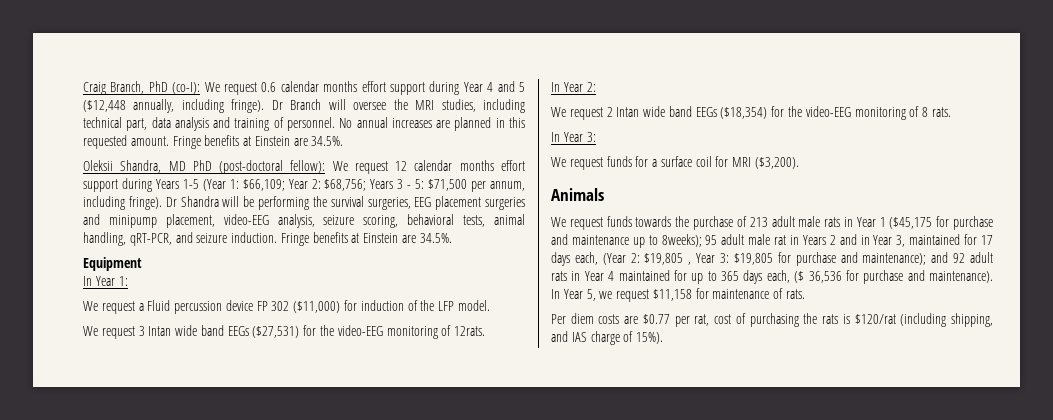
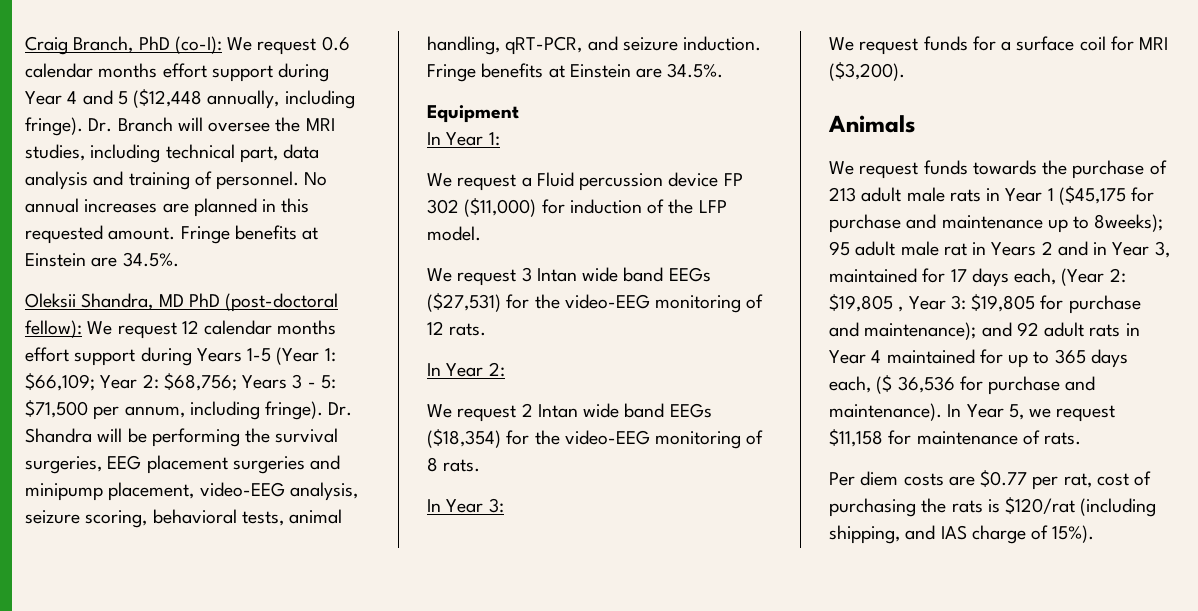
[271,100,283,110] Dr -> [88,118,113,132] Dr.
[165,197,177,207] Dr -> [328,402,353,416] Dr.
[454,326,486,336] 12rats. -> [427,321,487,336] 12 rats.

